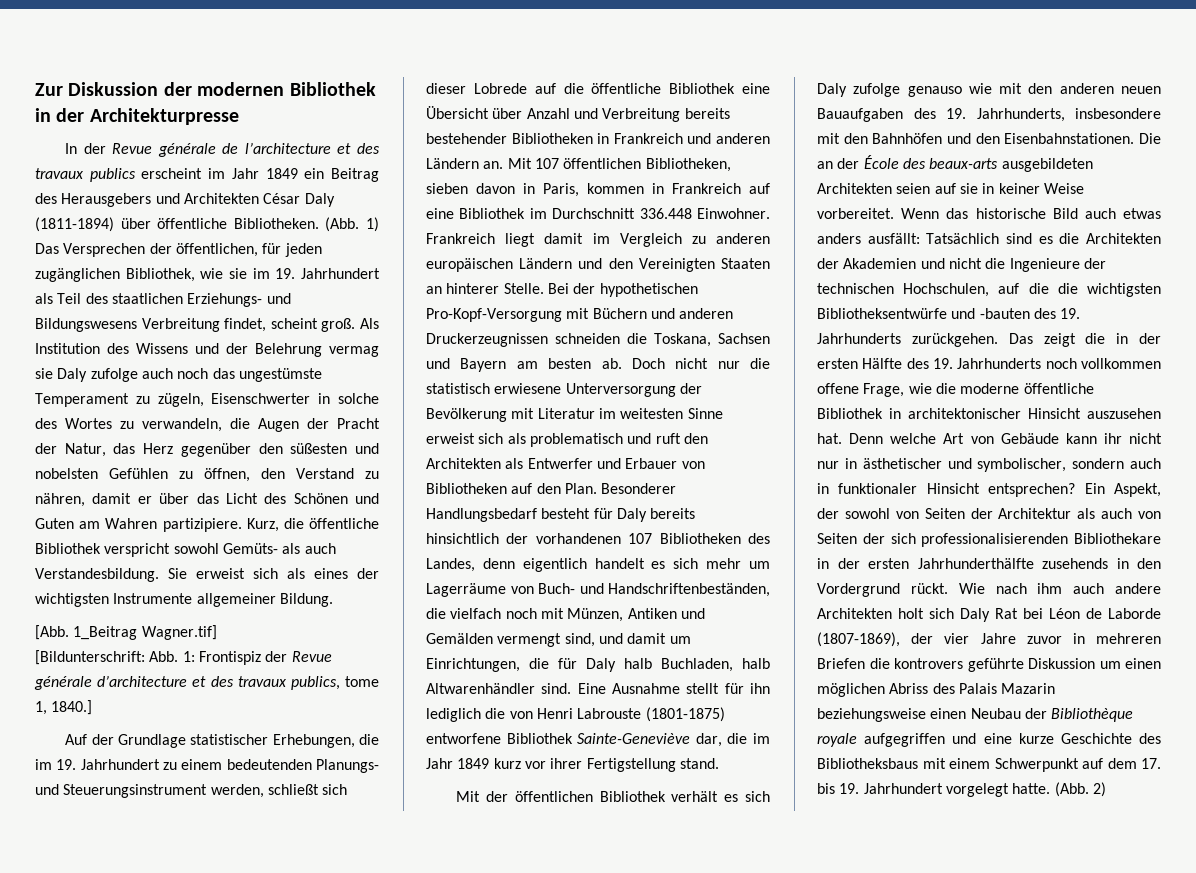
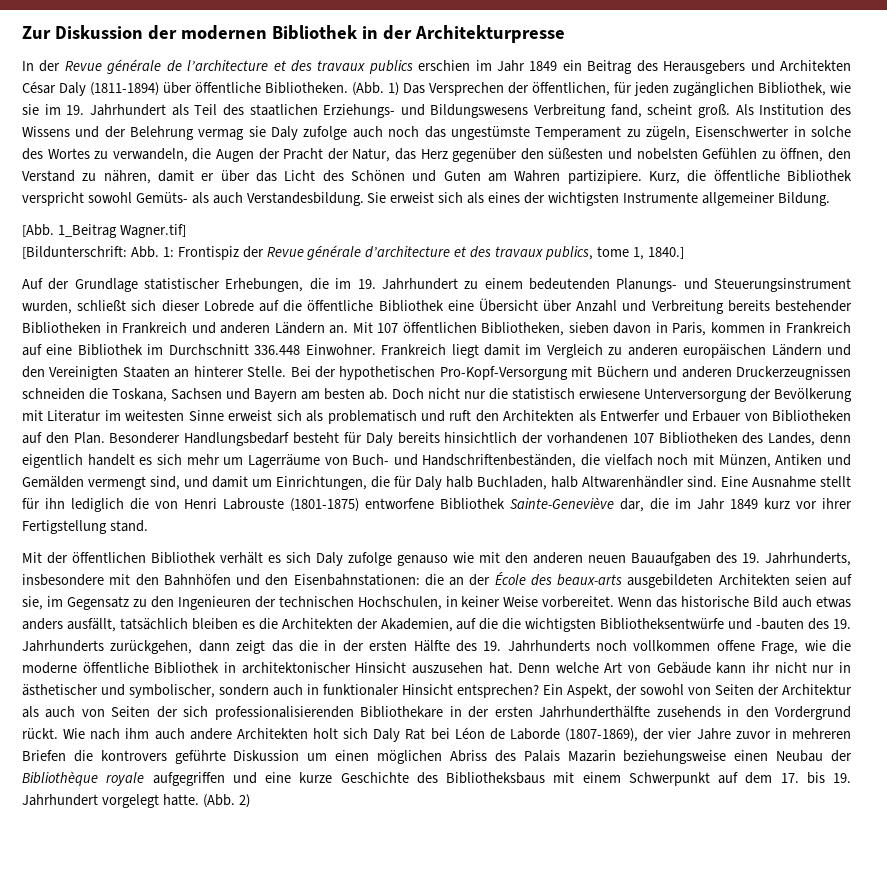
[141,168,203,179] erscheint -> [418,60,471,71] erschien
[224,318,267,332] findet, -> [610,104,642,118] fand,
[210,784,264,798] werden, -> [22,300,72,314] wurden,
[1004,133,1161,144] Eisenbahnstationen. Die -> [293,574,444,586] Eisenbahnstationen: die
[959,183,978,194] sie -> [22,596,442,610] sie, im Gegensatz zu den Ingenieuren der technischen Hochschulen,
[867,233,1032,244] ausfällt: Tatsächlich sind -> [66,618,238,632] ausfällt, tatsächlich bleiben
[843,258,1106,272] [817,283,990,297] Akademien und nicht die Ingenieure der technischen Hochschulen, -> [380,618,453,632] Akademien,
[911,333,1076,347] zurückgehen. Das zeigt -> [110,640,293,654] zurückgehen, dann zeigt das

